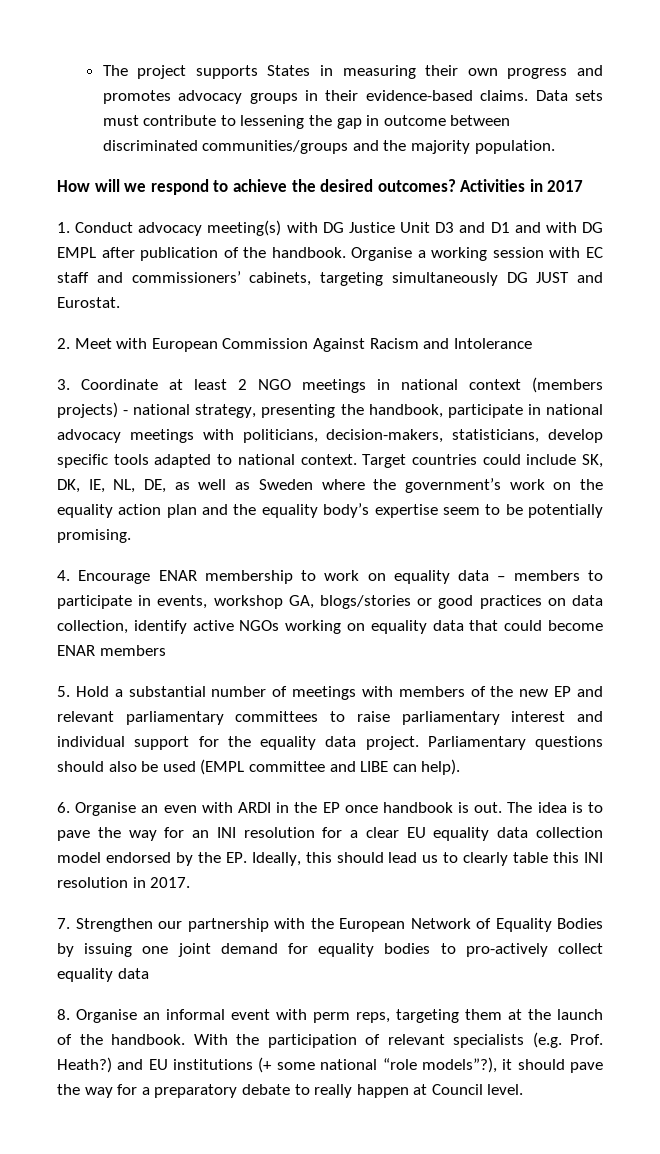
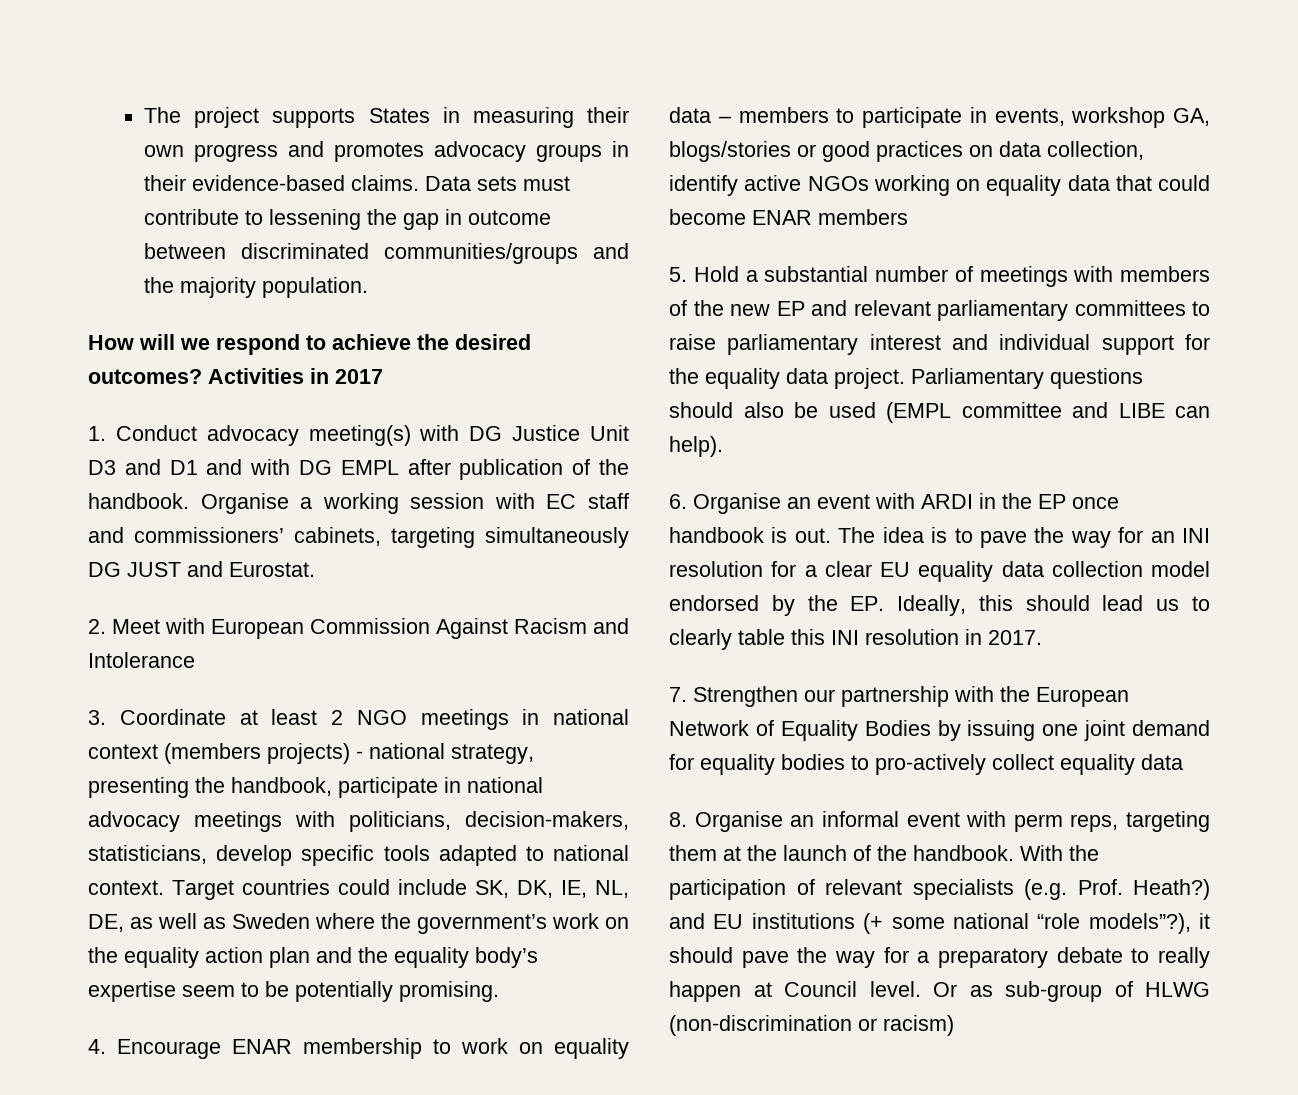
[163,805,197,813] even -> [817,494,870,509] event
(524, 1089) none -> [933,981,1210,1002] [669,1015,954,1036] Or as sub-group of HLWG (non-discrimination or racism)

